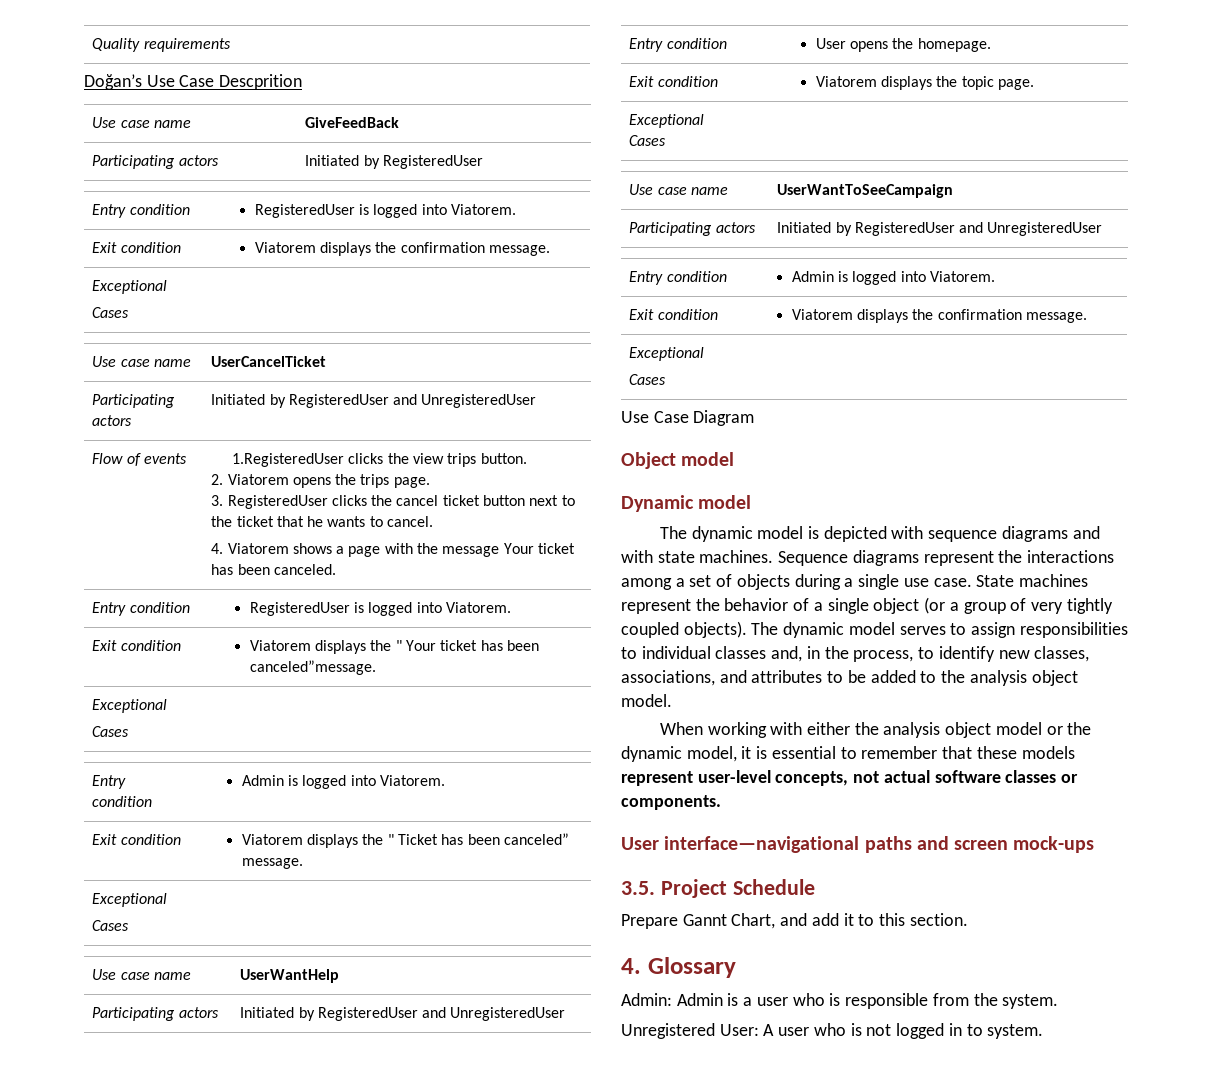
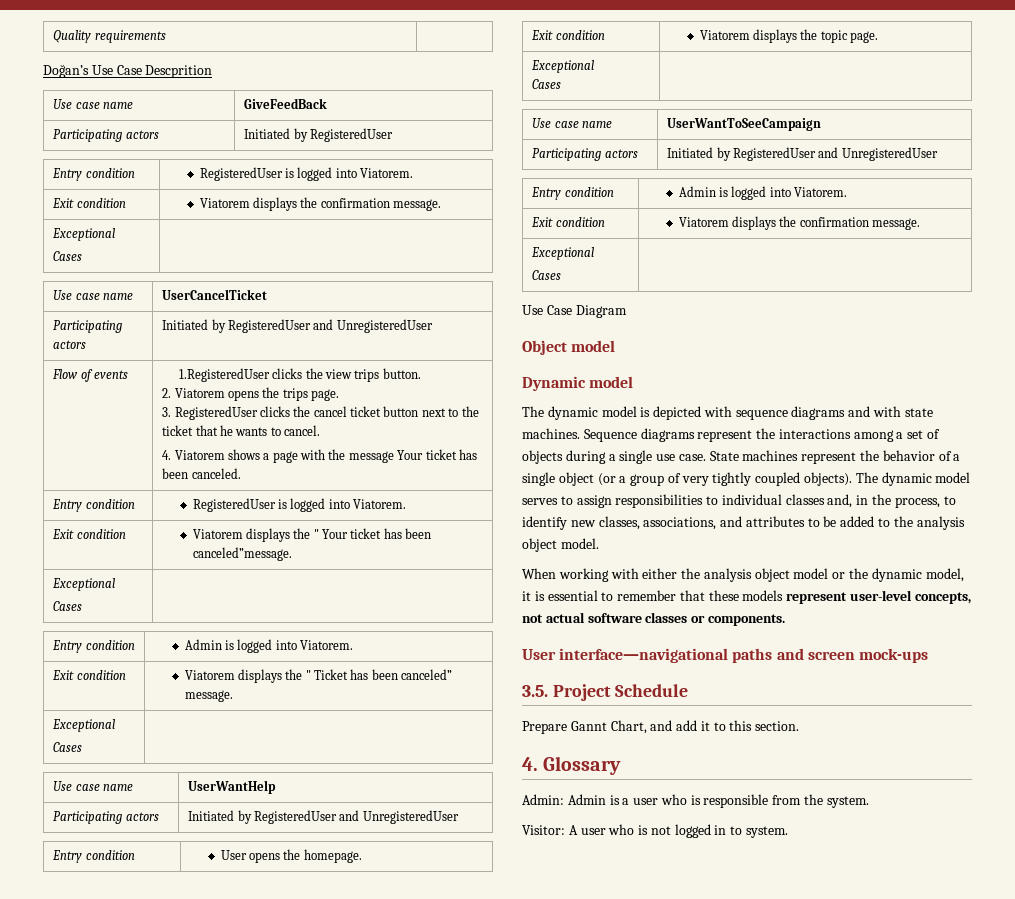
[621,1023,759,1039] Unregistered User: -> [522,825,565,835] Visitor:

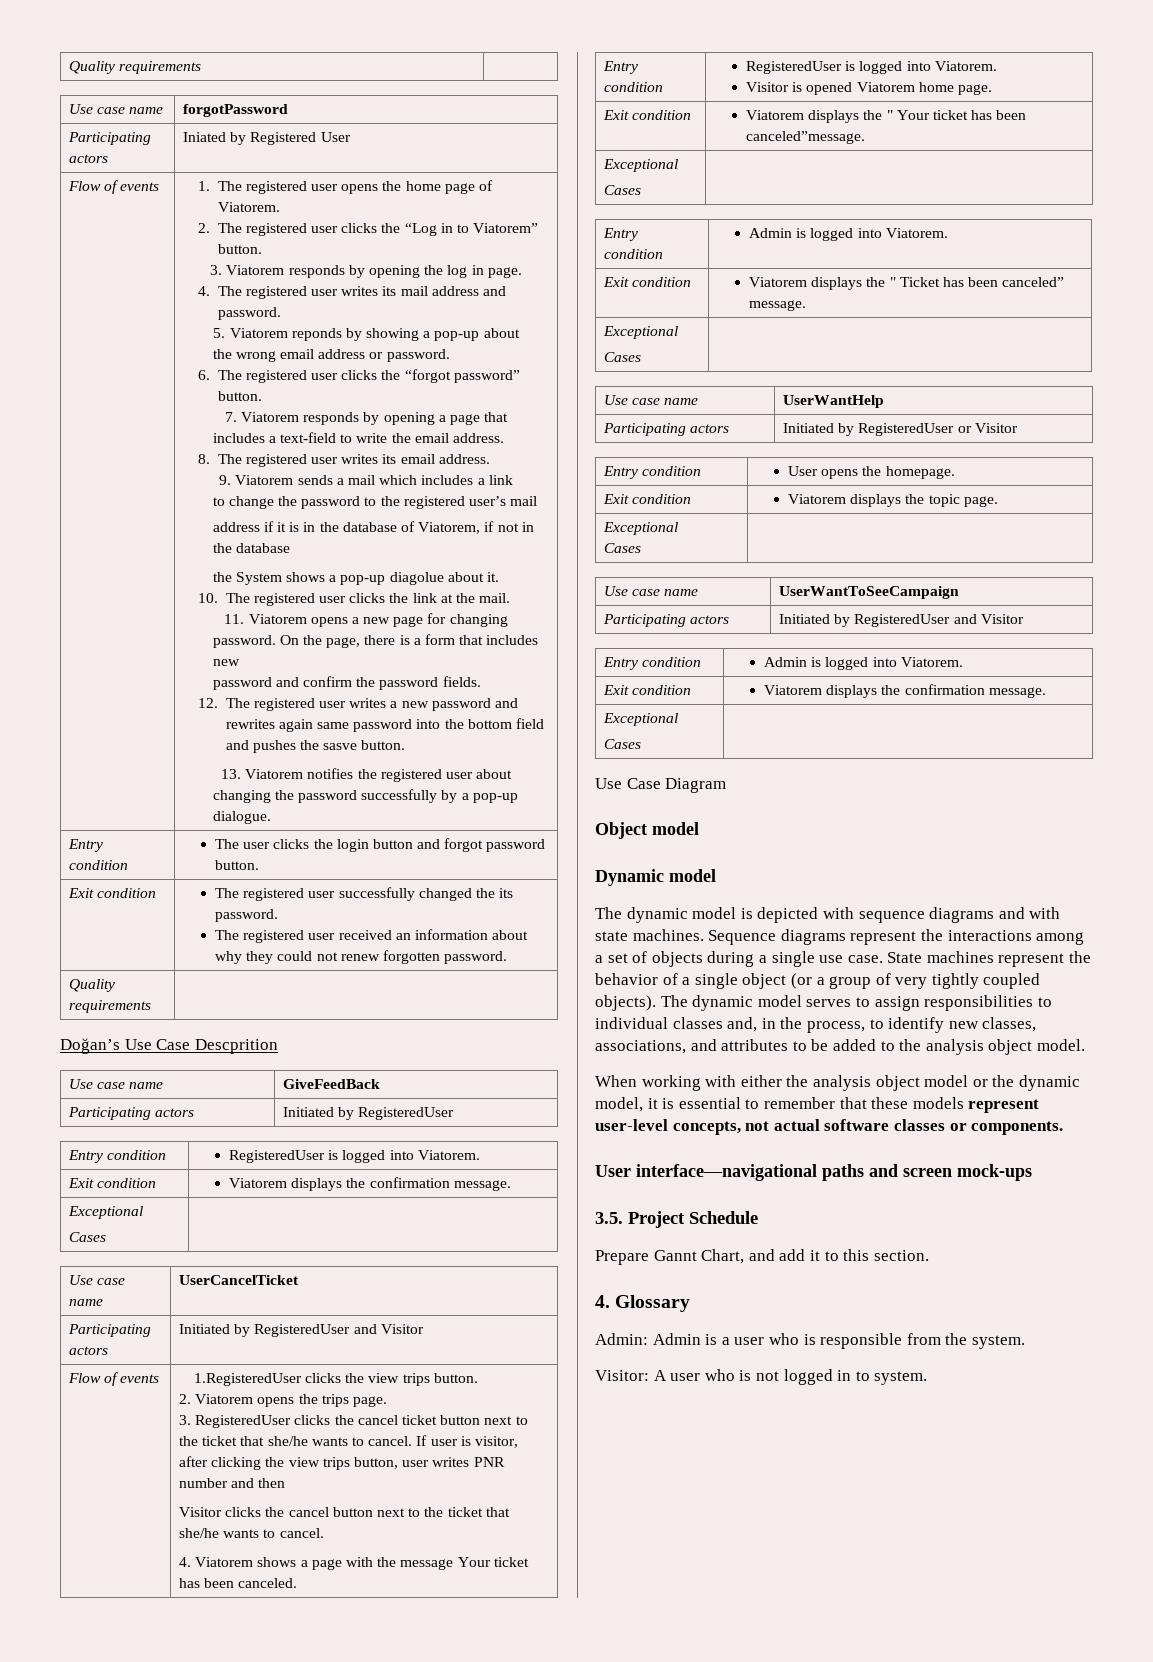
[53,30,166,43] Quality requirements | -> [69,61,202,74] [69,104,164,114] [183,104,289,117] [68,132,152,145] [69,154,109,163] [183,132,351,145] [68,180,160,194] [197,180,493,194] [217,202,280,212] [197,223,539,236] [217,244,262,254] [210,265,522,278] [197,286,506,299] [217,307,281,320] [213,328,520,341] [212,349,450,362] [197,369,520,383] [217,391,262,401] [224,412,509,425] [212,432,505,443] [197,454,490,467] [219,475,513,485] [212,496,538,509] [212,521,534,534] [212,543,290,553] [212,572,500,585] [197,593,511,606] [224,613,508,627] [212,634,539,648] [212,659,240,666] [212,676,481,690] [197,698,518,711] [225,718,544,732] [225,740,406,753] [220,768,513,782] [212,789,518,803] [212,811,271,824] [68,839,104,852] [69,860,129,870] [214,838,546,852] [214,860,259,870] [68,888,157,898] [214,887,514,901] [214,909,278,922] [214,929,529,943] [214,950,508,964] [69,979,116,992] [69,1000,152,1013] Quality requirements | // Use case name | forgotPassword // Participating actors | Iniated by Registered User // Flow of events | 1. The registered user opens the home page of Viatorem. // 2. The registered user clicks the “Log in to Viatorem” button. // 3. Viatorem responds by opening the log in page. // 4. The registered user writes its mail address and password. // 5. Viatorem reponds by showing a pop-up about // the wrong email address or password. // 6. The registered user clicks the “forgot password” button. // 7. Viatorem responds by opening a page that // includes a text-field to write the email address. // 8. The registered user writes its email address. // 9. Viatorem sends a mail which includes a link // to change the password to the registered user’s mail // address if it is in the database of Viatorem, if not in the database // the System shows a pop-up diagolue about it. // 10. The registered user clicks the link at the mail. // 11. Viatorem opens a new page for changing // password. On the page, there is a form that includes new // password and confirm the password fields. // 12. The registered user writes a new password and rewrites again same password into the bottom field and pushes the sasve button. // 13. Viatorem notifies the registered user about // changing the password successfully by a pop-up dialogue. // Entry condition | The user clicks the login button and forgot password button. // Exit condition | The registered user successfully changed the its password. // The registered user received an information about why they could not renew forgotten password. // Quality requirements |
[336,319,433,333] UnregisteredUser -> [380,1324,424,1334] Visitor
[219,425,233,436] he -> [267,1435,518,1448] [179,1456,505,1470] [179,1478,286,1488] [179,1507,510,1517] [179,1528,220,1538] she/he wants to cancel. If user is visitor, after clicking the view trips button, user writes PNR number and then // Visitor clicks the cancel button next to the ticket that she/he
(406, 504) none -> [745,82,992,95] // Visitor is opened Viatorem home page.
[339,810,459,824] and UnregisteredUser -> [957,423,1018,433] or Visitor
[841,147,938,161] UnregisteredUser -> [980,614,1024,624] Visitor

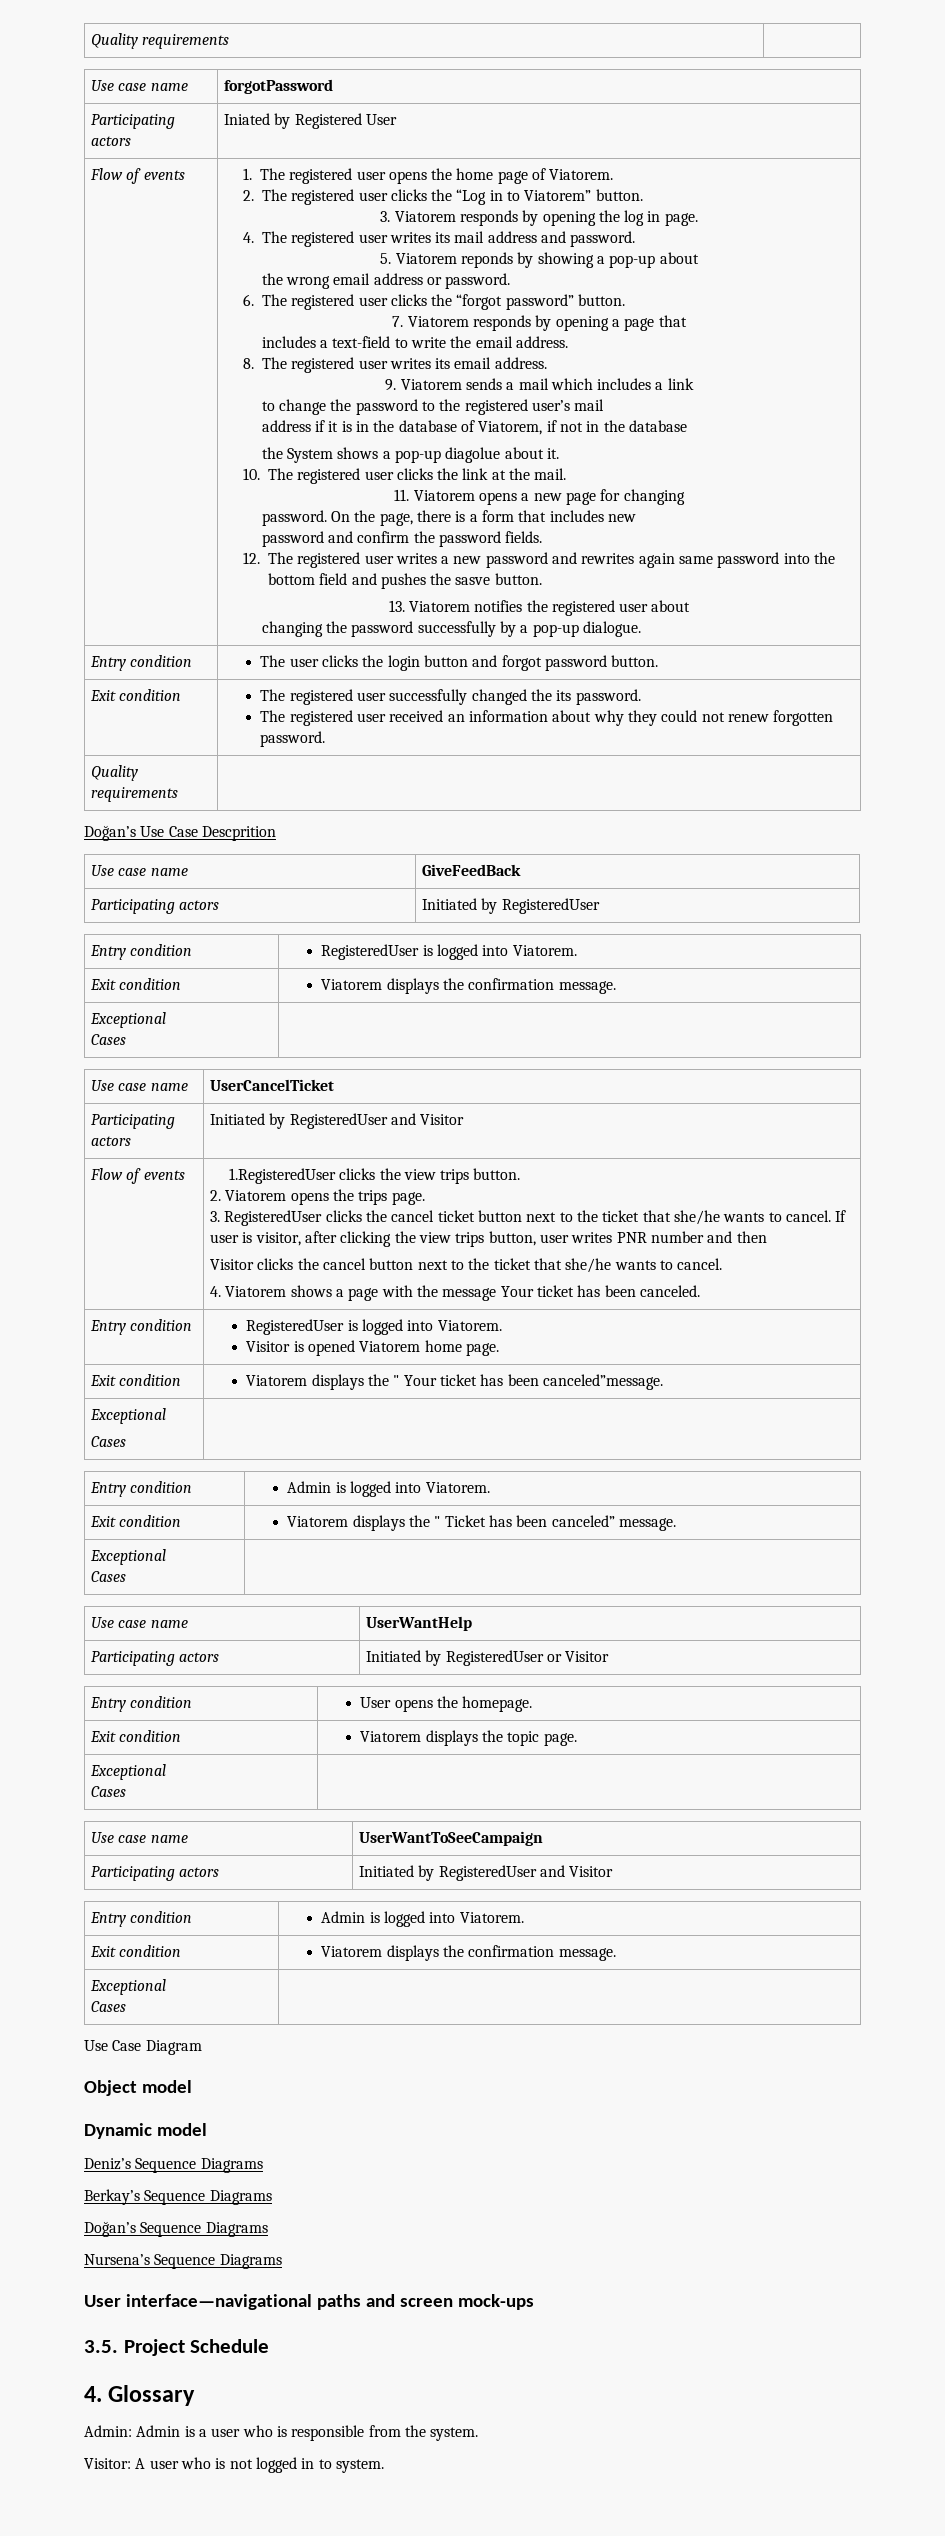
[595,907,1061,923] [595,929,1085,945] [595,951,1092,967] [595,973,1041,989] [595,995,1052,1011] [595,1017,1037,1033] [595,1039,1085,1055] [595,1075,1080,1091] [595,1097,1040,1113] [595,1119,1064,1135] The dynamic model is depicted with sequence diagrams and with state machines. Sequence diagrams represent the interactions among a set of objects during a single use case. State machines represent the behavior of a single object (or a group of very tightly coupled objects). The dynamic model serves to assign responsibilities to individual classes and, in the process, to identify new classes, associations, and attributes to be added to the analysis object model. // When working with either the analysis object model or the dynamic model, it is essential to remember that these models represent user-level concepts, not actual software classes or components. -> [84,2158,263,2173] [84,2189,272,2205] [84,2221,268,2237] [84,2254,282,2269] Deniz’s Sequence Diagrams // Berkay’s Sequence Diagrams // Doğan’s Sequence Diagrams // Nursena’s Sequence Diagrams
[595,1249,929,1265] // Prepare Gannt Chart, and add it to this section. -> (270, 2346) none

